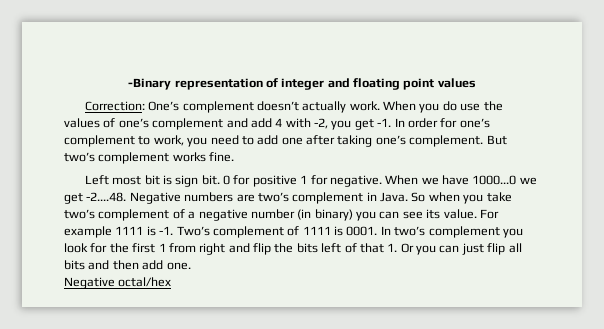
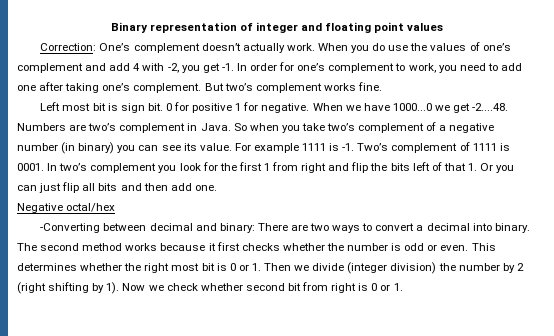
[128,78,172,90] -Binary -> [110,22,148,33] Binary
[129,192,234,204] Negative numbers -> [17,123,66,131] Numbers
(172, 282) none -> [40,223,530,233] [17,242,496,251] [17,262,524,274] [17,282,403,294] // -Converting between decimal and binary: There are two ways to convert a decimal into binary. The second method works because it first checks whether the number is odd or even. This determines whether the right most bit is 0 or 1. Then we divide (integer division) the number by 2 (right shifting by 1). Now we check whether second bit from right is 0 or 1.

